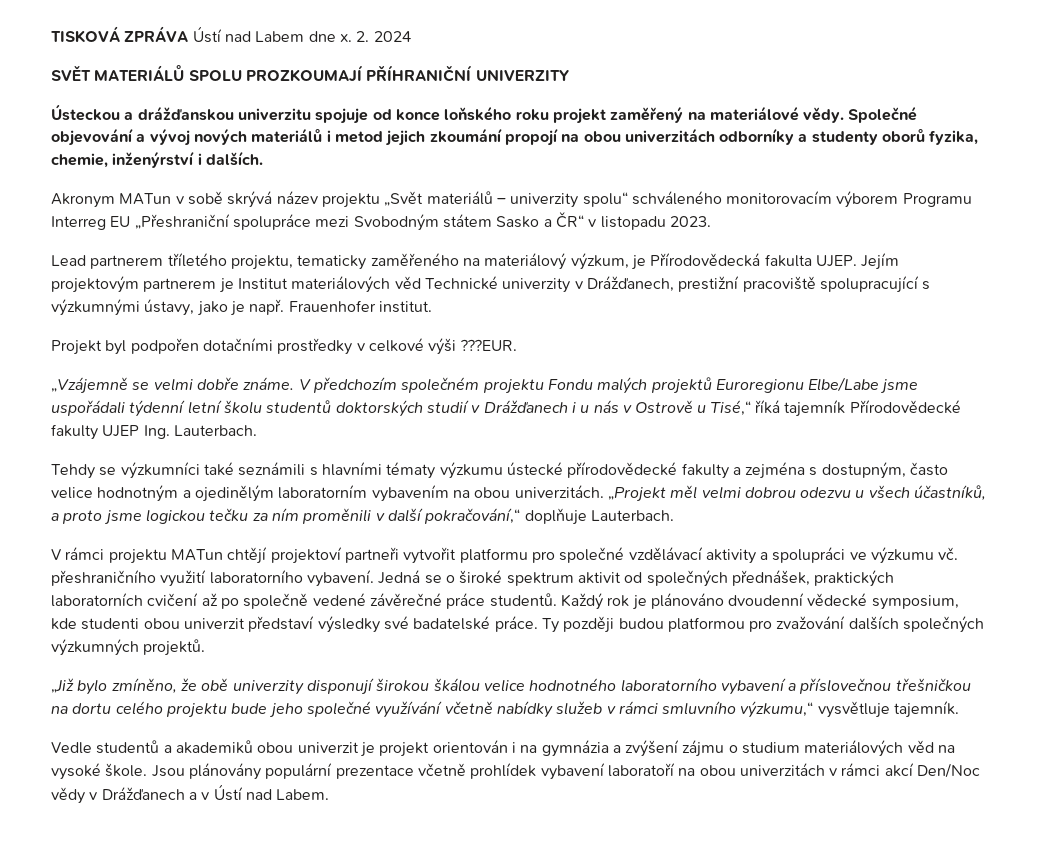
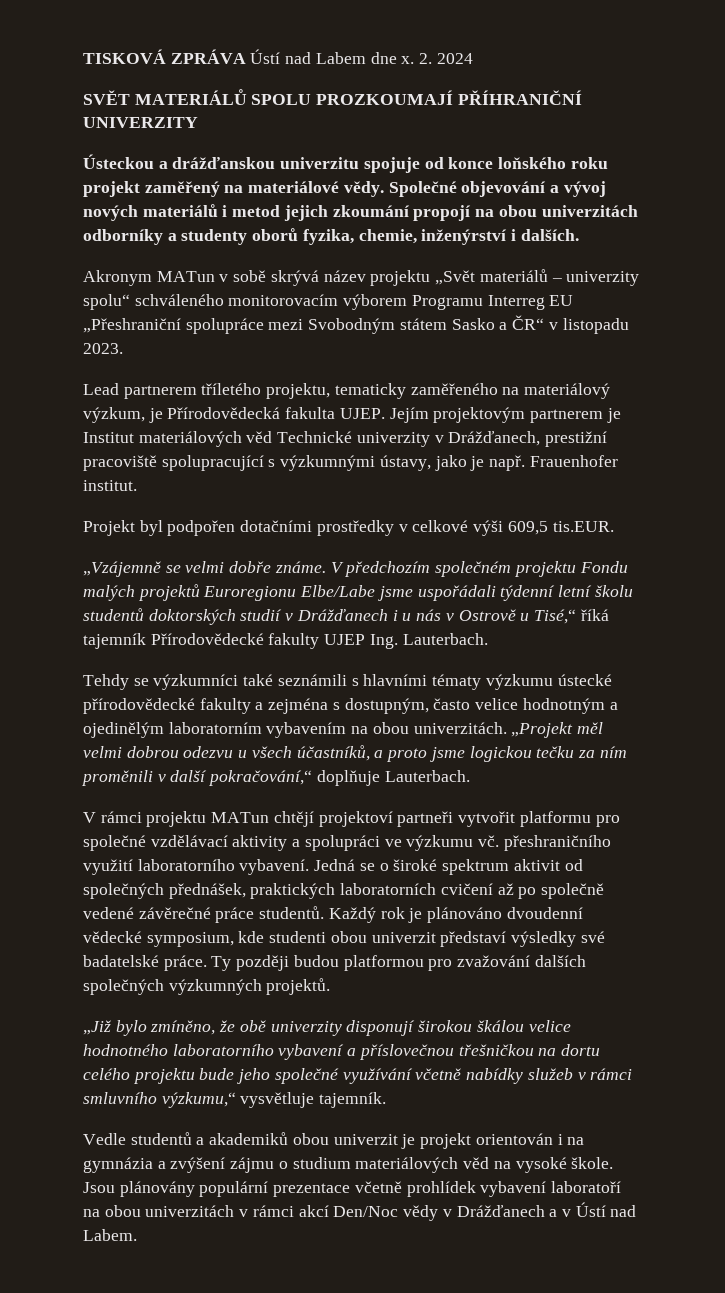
[459,339,517,351] ???EUR. -> [507,521,614,535] 609,5 tis.EUR.

